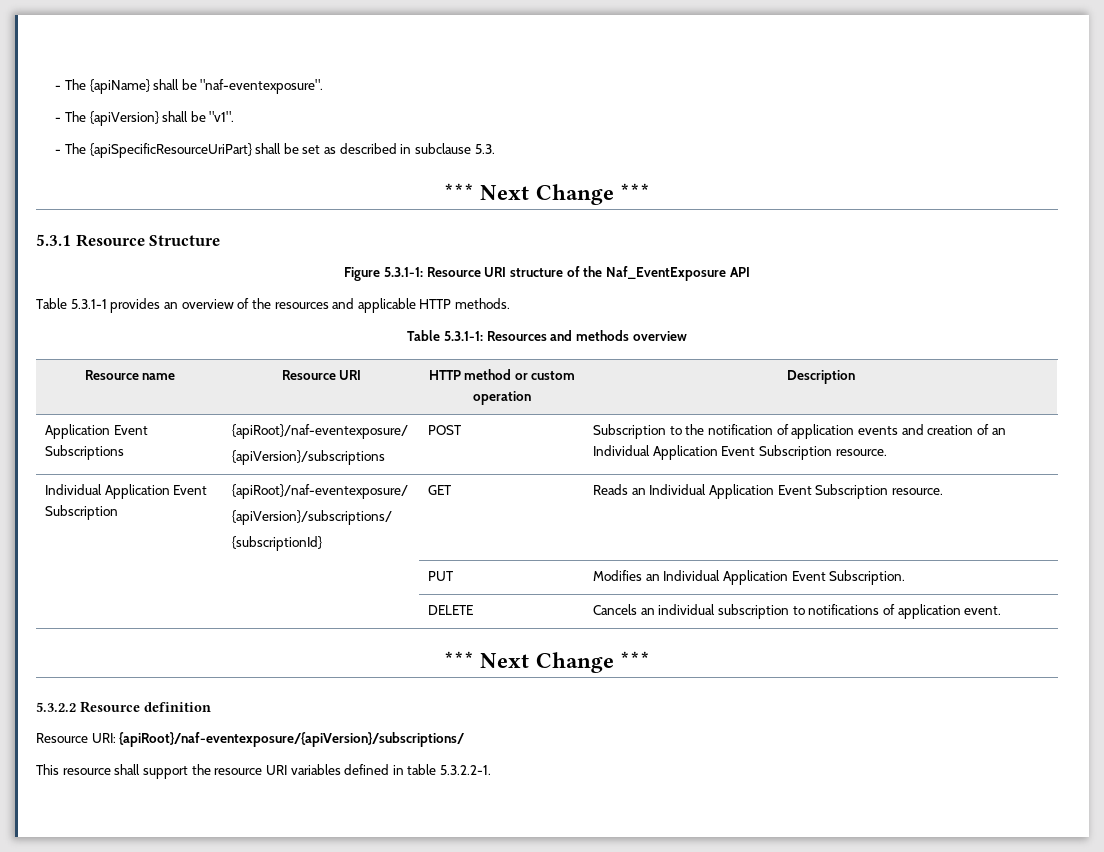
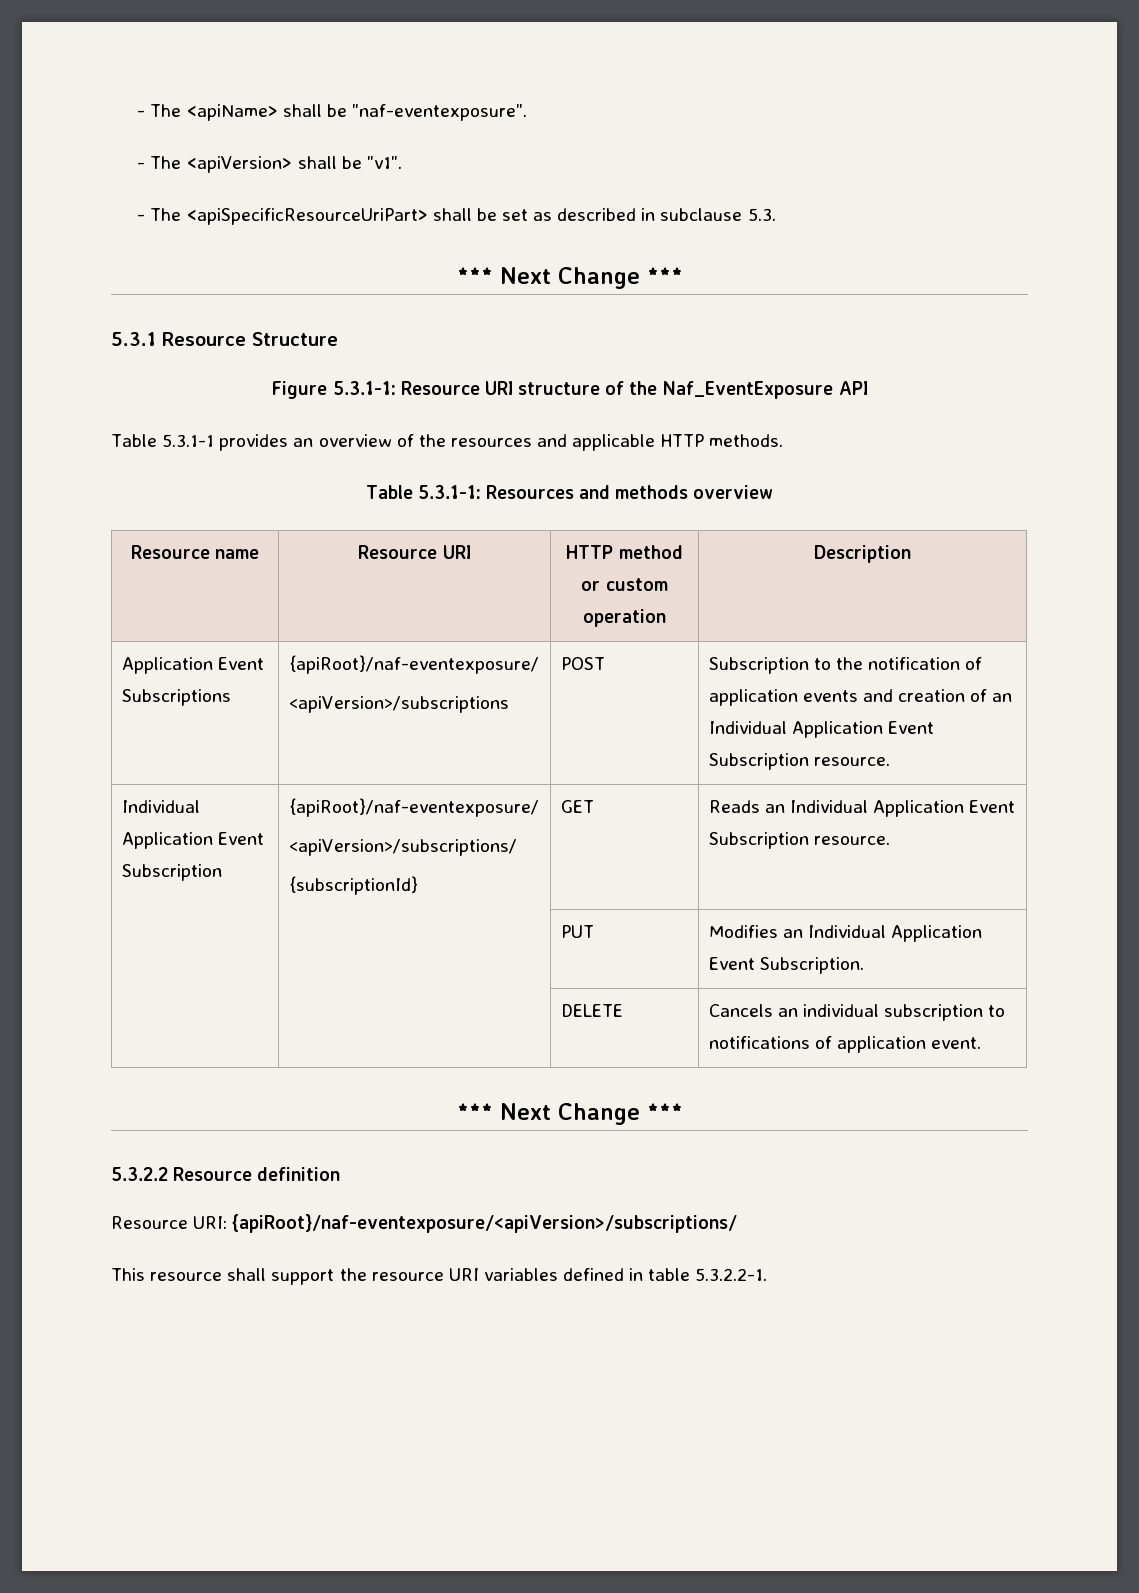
[55,79,150,94] - The {apiName} -> [137,104,278,121] - The <apiName>
[89,111,159,126] {apiVersion} -> [186,156,293,173] <apiVersion>
[89,143,252,158] {apiSpecificResourceUriPart} -> [186,208,428,225] <apiSpecificResourceUriPart>
[232,450,386,465] {apiVersion}/subscriptions -> [288,696,509,713] <apiVersion>/subscriptions
[232,510,393,525] {apiVersion}/subscriptions/ -> [288,839,517,856] <apiVersion>/subscriptions/
[119,732,465,747] {apiRoot}/naf-eventexposure/{apiVersion}/subscriptions/ -> [232,1214,738,1233] {apiRoot}/naf-eventexposure/<apiVersion>/subscriptions/

